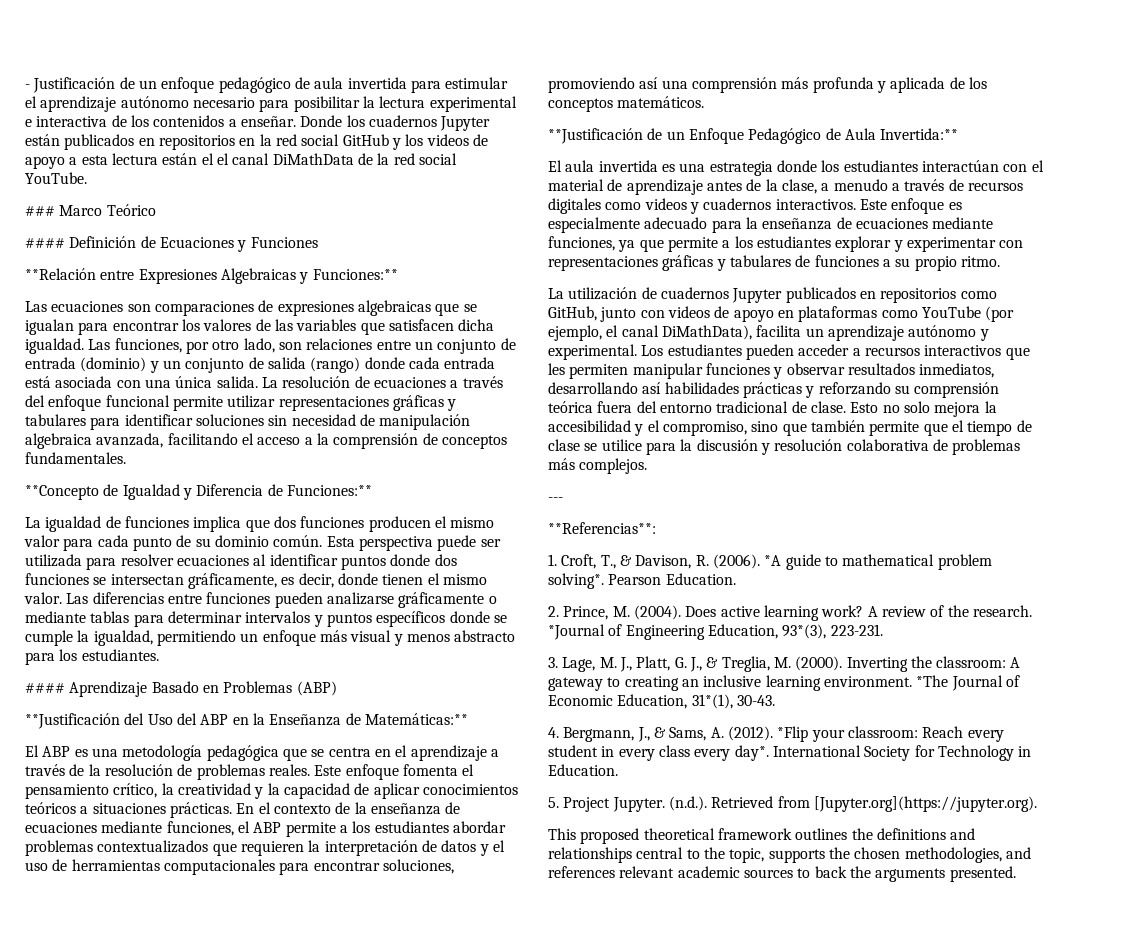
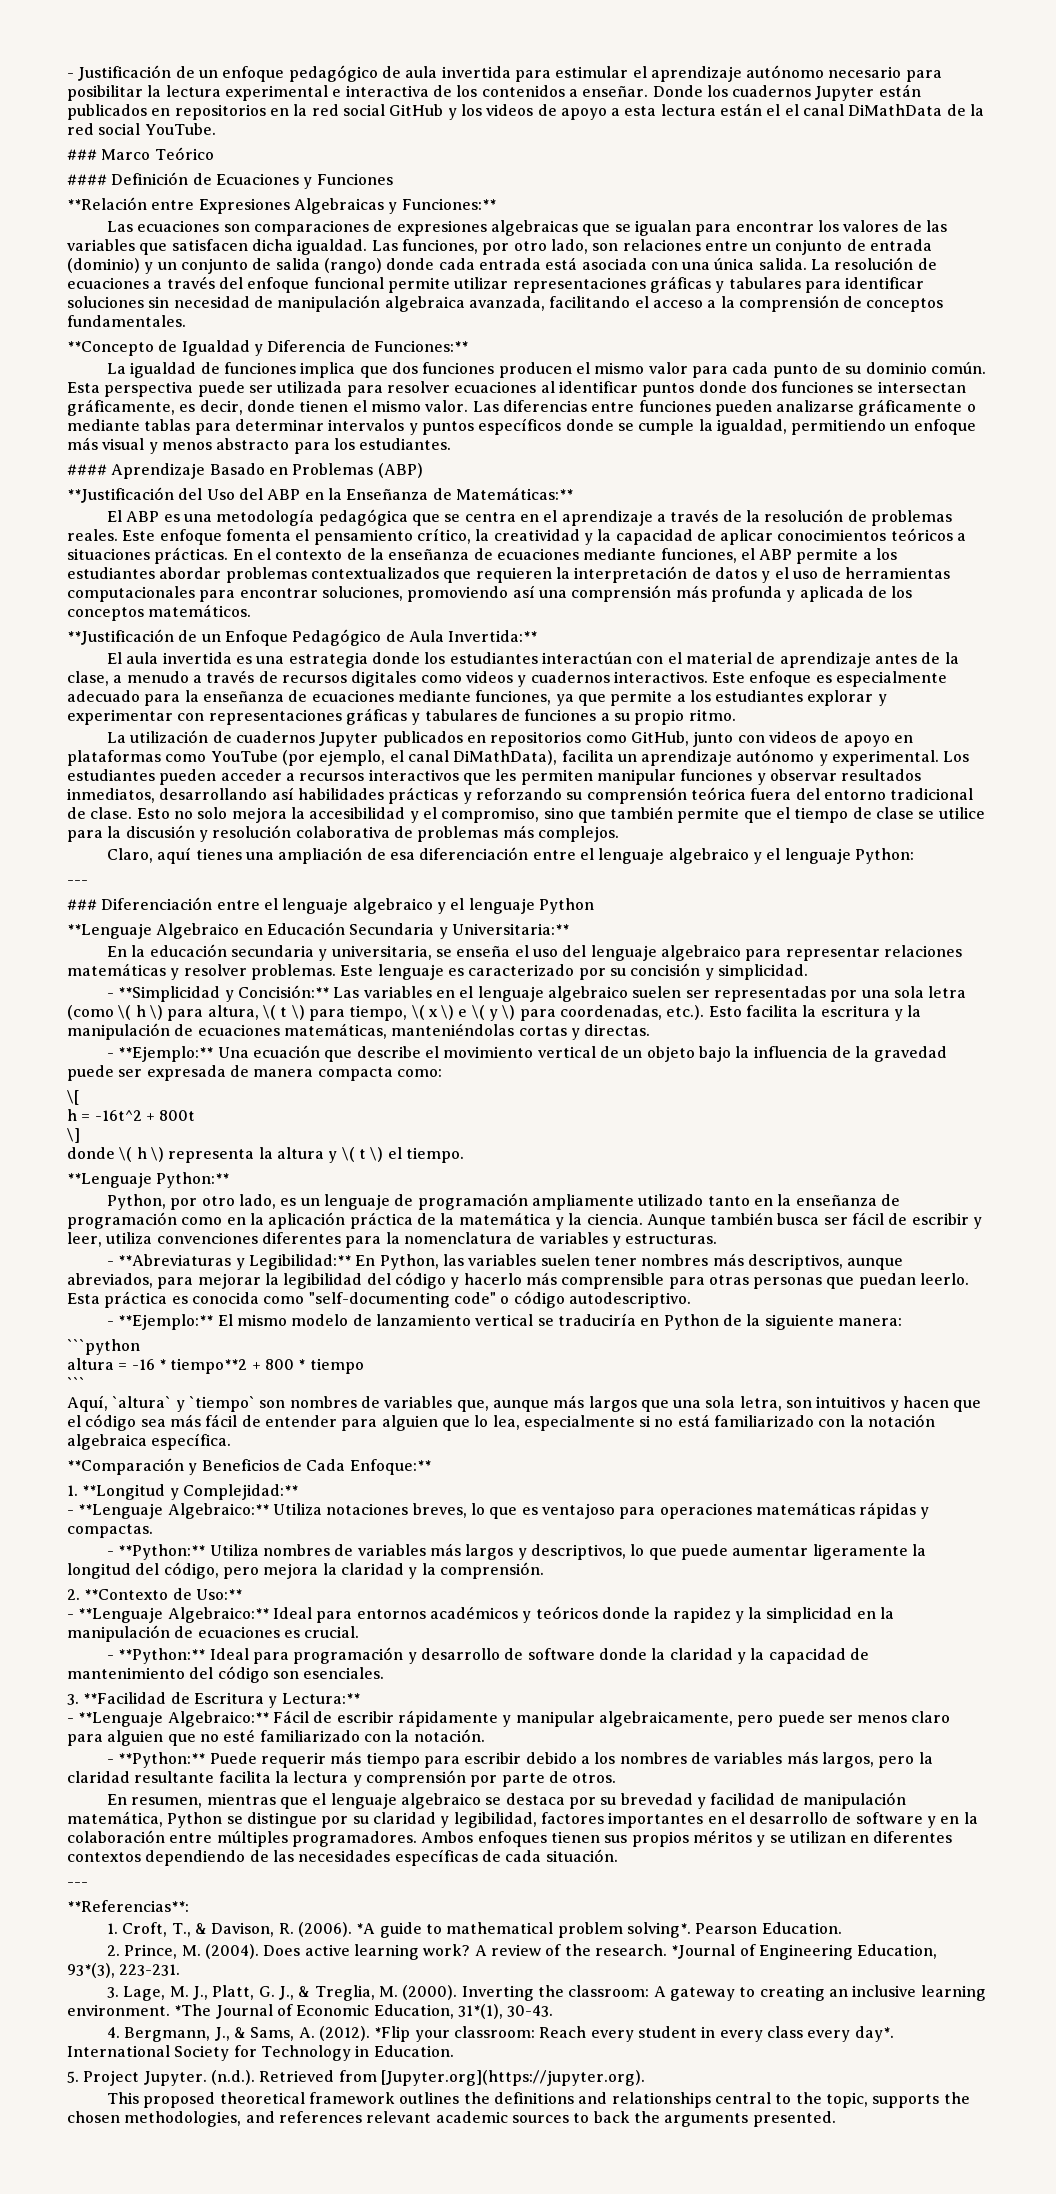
(648, 466) none -> [107,847,914,864] [67,880,88,885] [67,897,594,914] [67,922,569,939] [107,944,962,961] [67,963,808,980] [107,985,967,1002] [67,1005,922,1021] [67,1023,651,1040] [107,1045,947,1062] [67,1065,442,1081] [67,1090,79,1105] [67,1109,196,1121] [67,1128,80,1143] [67,1147,464,1163] [67,1172,230,1188] [107,1193,900,1210] [67,1212,983,1229] [67,1232,718,1248] [107,1253,904,1270] [67,1272,970,1289] [67,1291,691,1308] [107,1313,902,1330] [67,1339,140,1355] [67,1358,364,1374] [67,1377,85,1389] [67,1395,982,1412] [67,1414,936,1431] [67,1433,232,1450] [67,1458,431,1475] [67,1484,298,1500] [67,1502,930,1519] [67,1524,153,1538] [107,1543,926,1560] [67,1562,544,1579] [67,1588,242,1600] [67,1606,895,1623] [67,1625,360,1642] [107,1647,869,1664] [67,1666,385,1683] [67,1692,360,1708] [67,1710,951,1727] [67,1729,485,1746] [107,1751,933,1768] [67,1770,617,1787] [107,1792,906,1809] [67,1811,978,1828] [67,1830,953,1847] [67,1849,618,1866] // Claro, aquí tienes una ampliación de esa diferenciación entre el lenguaje algebraico y el lenguaje Python: // --- // ### Diferenciación entre el lenguaje algebraico y el lenguaje Python // **Lenguaje Algebraico en Educación Secundaria y Universitaria:** // En la educación secundaria y universitaria, se enseña el uso del lenguaje algebraico para representar relaciones matemáticas y resolver problemas. Este lenguaje es caracterizado por su concisión y simplicidad. // - **Simplicidad y Concisión:** Las variables en el lenguaje algebraico suelen ser representadas por una sola letra (como \( h \) para altura, \( t \) para tiempo, \( x \) e \( y \) para coordenadas, etc.). Esto facilita la escritura y la manipulación de ecuaciones matemáticas, manteniéndolas cortas y directas. // - **Ejemplo:** Una ecuación que describe el movimiento vertical de un objeto bajo la influencia de la gravedad puede ser expresada de manera compacta como: // \[ // h = -16t^2 + 800t // \] // donde \( h \) representa la altura y \( t \) el tiempo. // **Lenguaje Python:** // Python, por otro lado, es un lenguaje de programación ampliamente utilizado tanto en la enseñanza de programación como en la aplicación práctica de la matemática y la ciencia. Aunque también busca ser fácil de escribir y leer, utiliza convenciones diferentes para la nomenclatura de variables y estructuras. // - **Abreviaturas y Legibilidad:** En Python, las variables suelen tener nombres más descriptivos, aunque abreviados, para mejorar la legibilidad del código y hacerlo más comprensible para otras personas que puedan leerlo. Esta práctica es conocida como "self-documenting code" o código autodescriptivo. // - **Ejemplo:** El mismo modelo de lanzamiento vertical se traduciría en Python de la siguiente manera: // ```python // altura = -16 * tiempo**2 + 800 * tiempo // ``` // Aquí, `altura` y `tiempo` son nombres de variables que, aunque más largos que una sola letra, son intuitivos y hacen que el código sea más fácil de entender para alguien que lo lea, especialmente si no está familiarizado con la notación algebraica específica. // **Comparación y Beneficios de Cada Enfoque:** // 1. **Longitud y Complejidad:** // - **Lenguaje Algebraico:** Utiliza notaciones breves, lo que es ventajoso para operaciones matemáticas rápidas y compactas. // - **Python:** Utiliza nombres de variables más largos y descriptivos, lo que puede aumentar ligeramente la longitud del código, pero mejora la claridad y la comprensión. // 2. **Contexto de Uso:** // - **Lenguaje Algebraico:** Ideal para entornos académicos y teóricos donde la rapidez y la simplicidad en la manipulación de ecuaciones es crucial. // - **Python:** Ideal para programación y desarrollo de software donde la claridad y la capacidad de mantenimiento del código son esenciales. // 3. **Facilidad de Escritura y Lectura:** // - **Lenguaje Algebraico:** Fácil de escribir rápidamente y manipular algebraicamente, pero puede ser menos claro para alguien que no esté familiarizado con la notación. // - **Python:** Puede requerir más tiempo para escribir debido a los nombres de variables más largos, pero la claridad resultante facilita la lectura y comprensión por parte de otros. // En resumen, mientras que el lenguaje algebraico se destaca por su brevedad y facilidad de manipulación matemática, Python se distingue por su claridad y legibilidad, factores importantes en el desarrollo de software y en la colaboración entre múltiples programadores. Ambos enfoques tienen sus propios méritos y se utilizan en diferentes contextos dependiendo de las necesidades específicas de cada situación.

